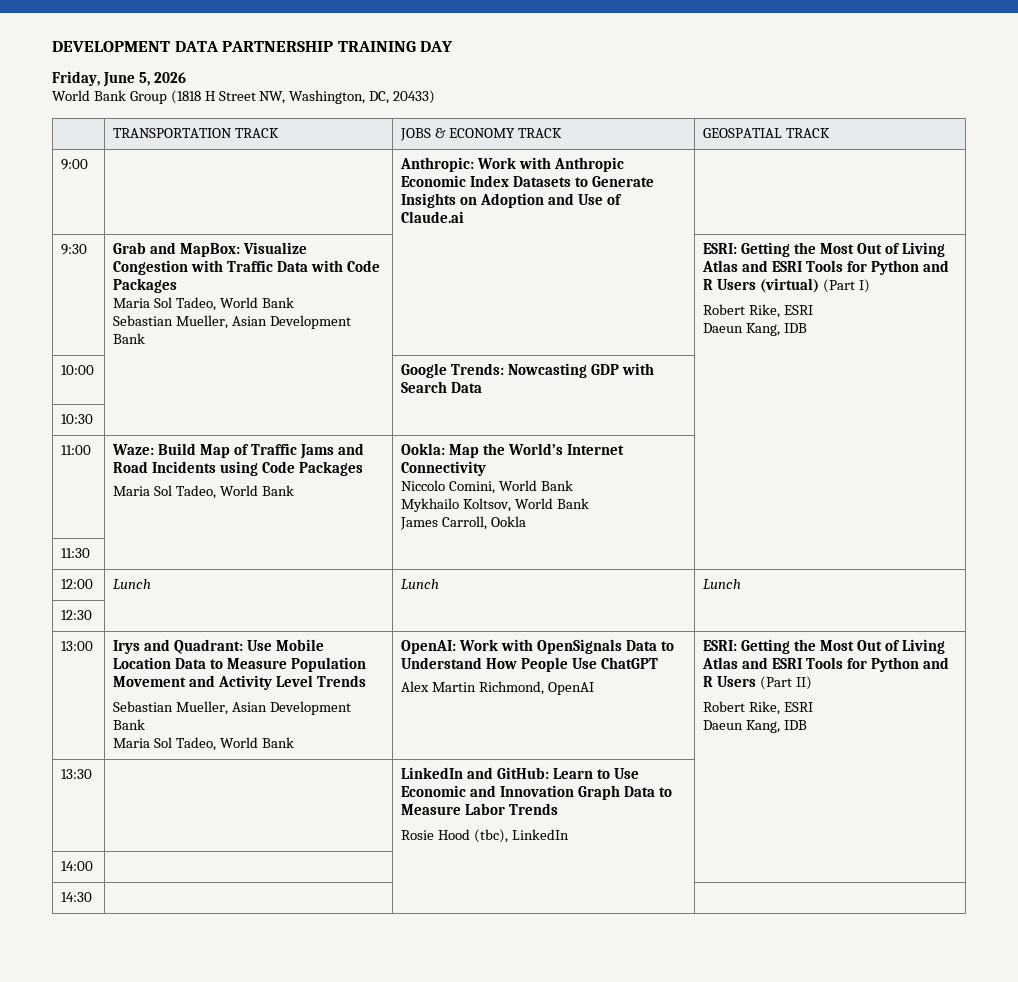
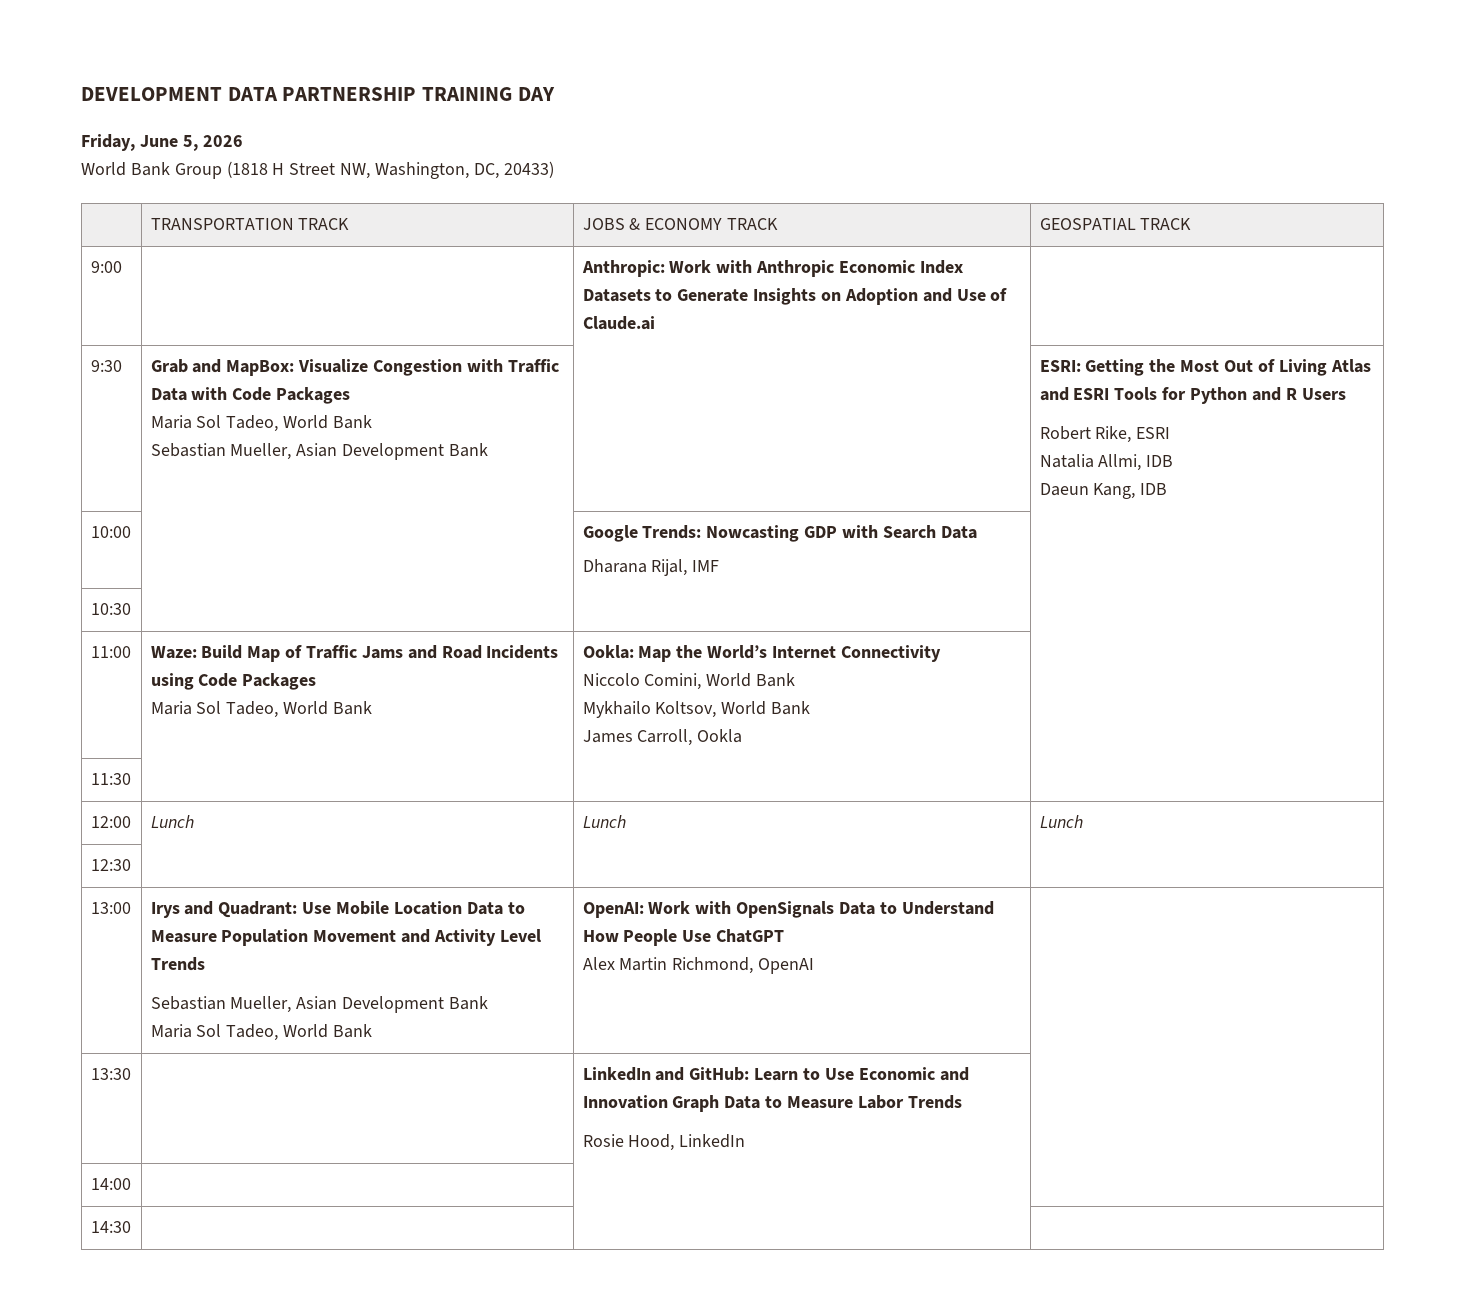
[760,278,871,293] [703,304,814,318] (virtual) (Part I) // Robert Rike, ESRI -> [1039,426,1171,443] [1039,454,1174,471] // Robert Rike, ESRI // Natalia Allmi, IDB
(483, 387) none -> [582,559,720,576] // Dharana Rijal, IMF
[703,639,945,654] [702,657,949,672] [703,676,813,690] [703,701,814,715] [703,720,808,733] ESRI: Getting the Most Out of Living Atlas and ESRI Tools for Python and R Users (Part II) // Robert Rike, ESRI // Daeun Kang, IDB -> (815, 966) none
[438,829,509,843] Hood (tbc), -> [628,1134,675,1151] Hood,

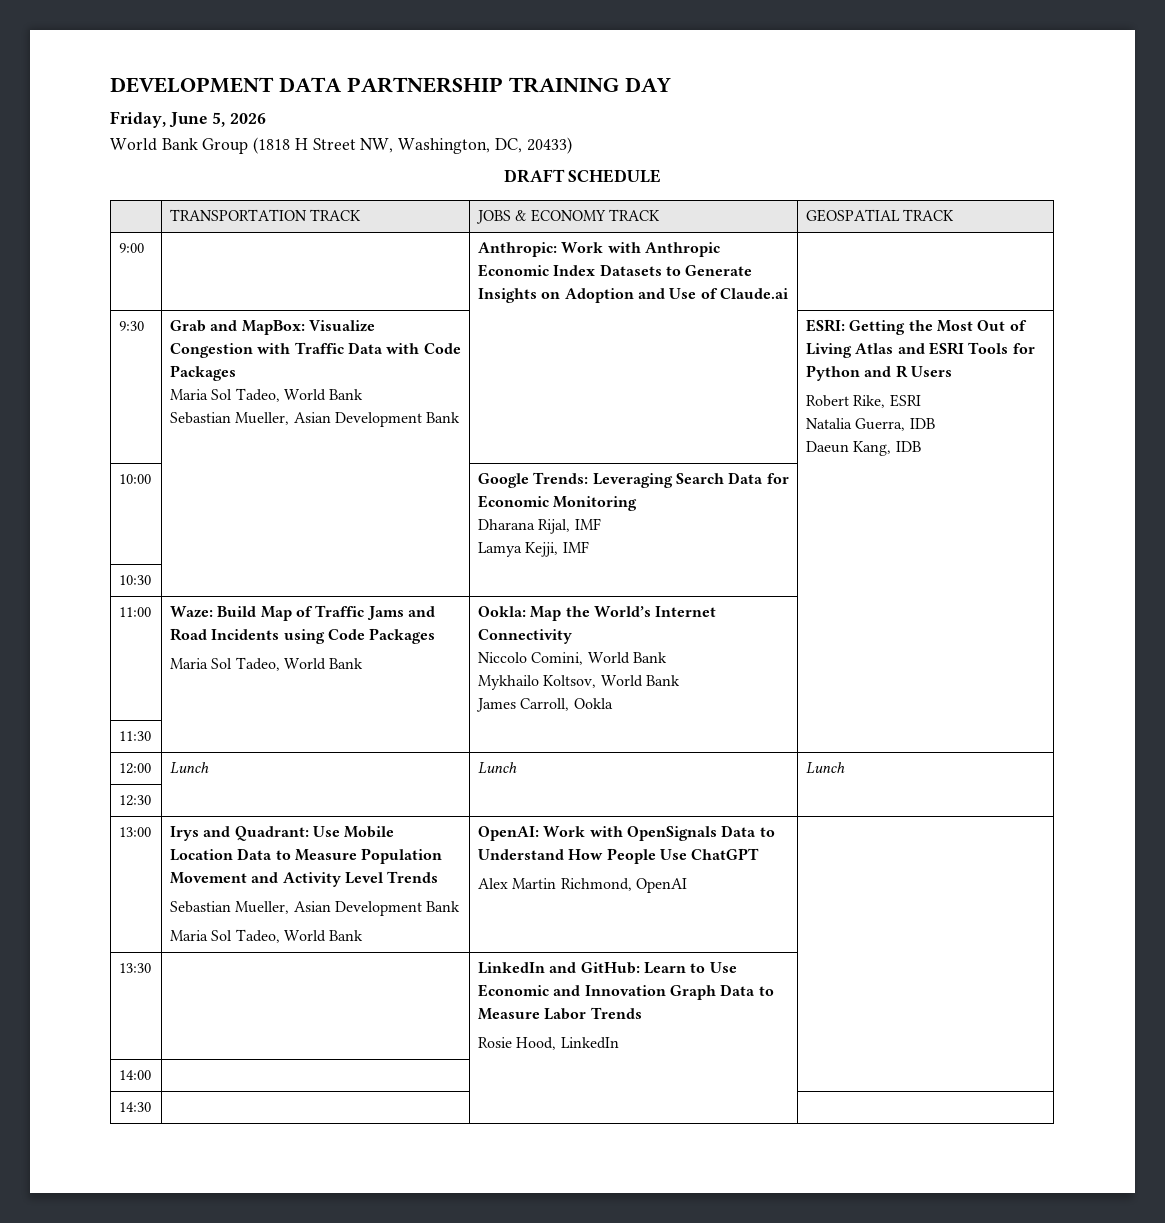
(554, 169) none -> [503,169,662,183] // DRAFT SCHEDULE
[1098,454,1142,471] Allmi, -> [855,418,906,431] Guerra,
[706,525,879,542] Nowcasting GDP with -> [592,473,673,488] Leveraging
(977, 532) none -> [766,473,789,484] [478,495,638,511] for Economic Monitoring
(720, 566) none -> [478,541,589,557] // Lamya Kejji, IMF

